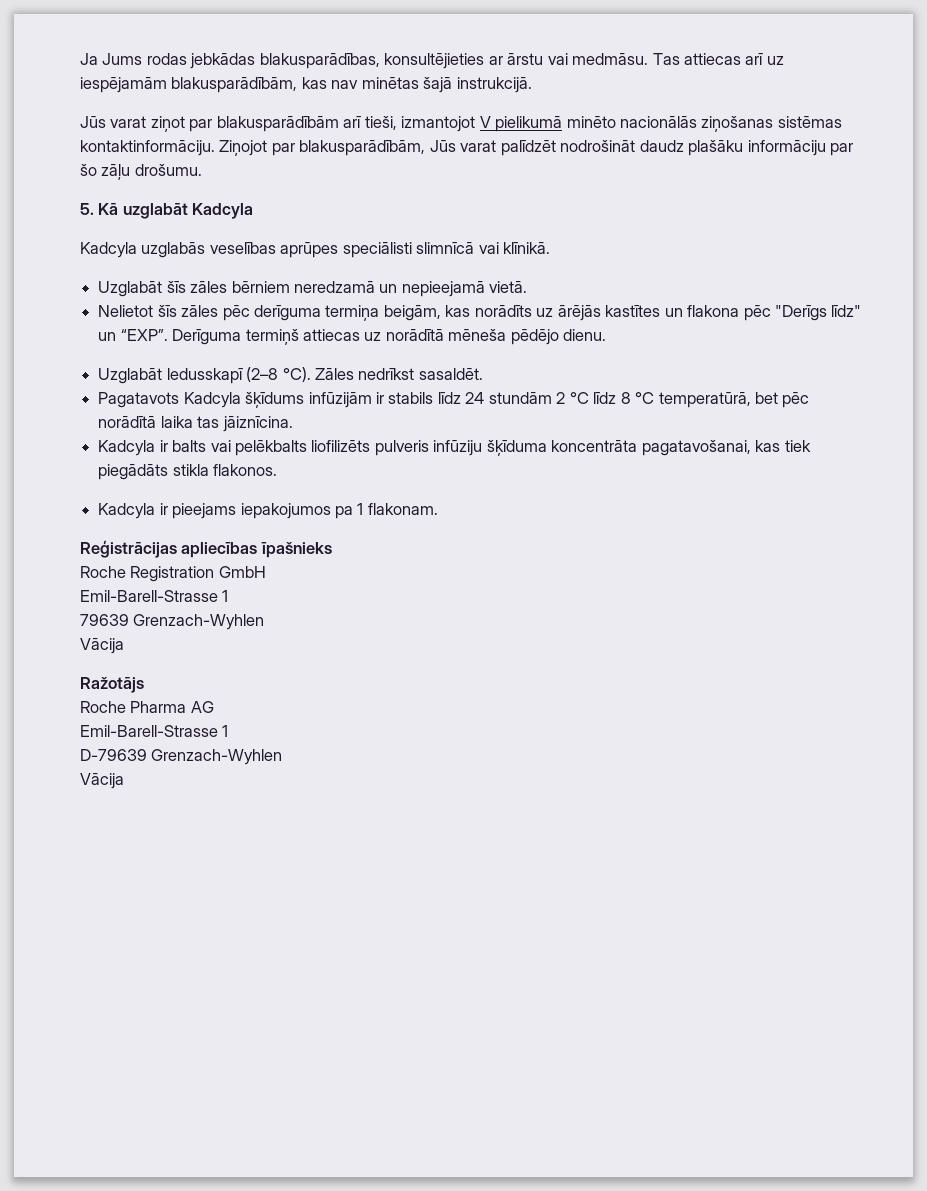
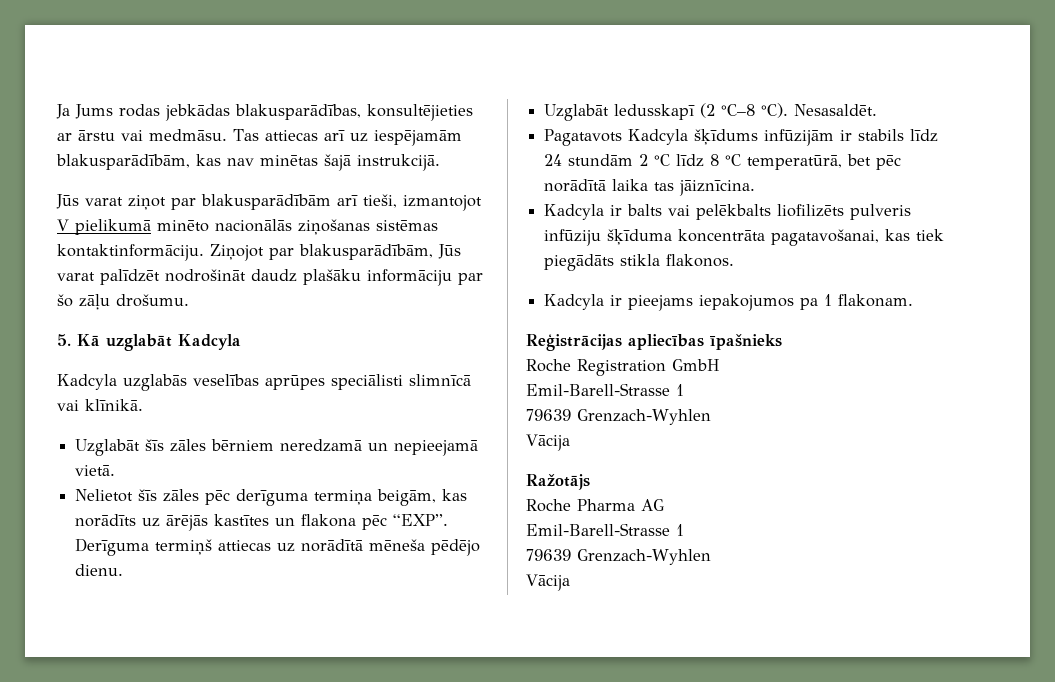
[774,305,862,321] [98,332,117,341] "Derīgs līdz" un -> (388, 522) none
[246,367,483,382] (2–8 °C). Zāles nedrīkst sasaldēt. -> [700,103,878,118] (2 °C–8 °C). Nesasaldēt.
[80,749,147,761] D-79639 -> [526,549,571,561] 79639

